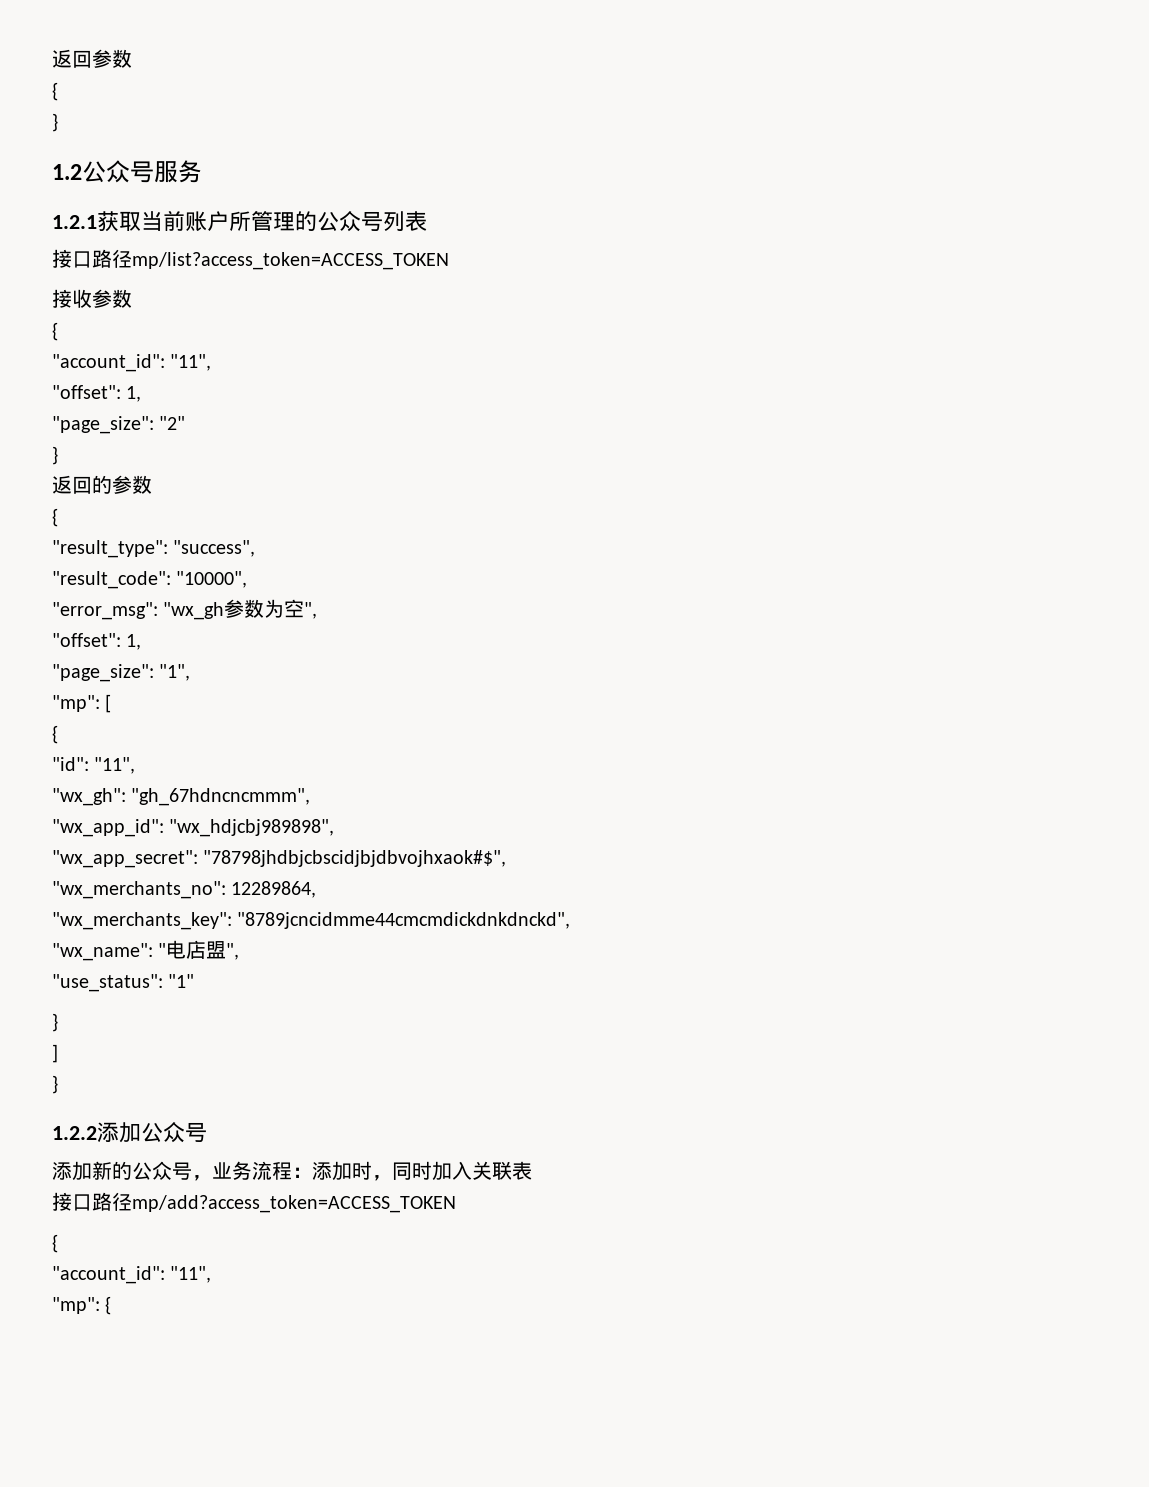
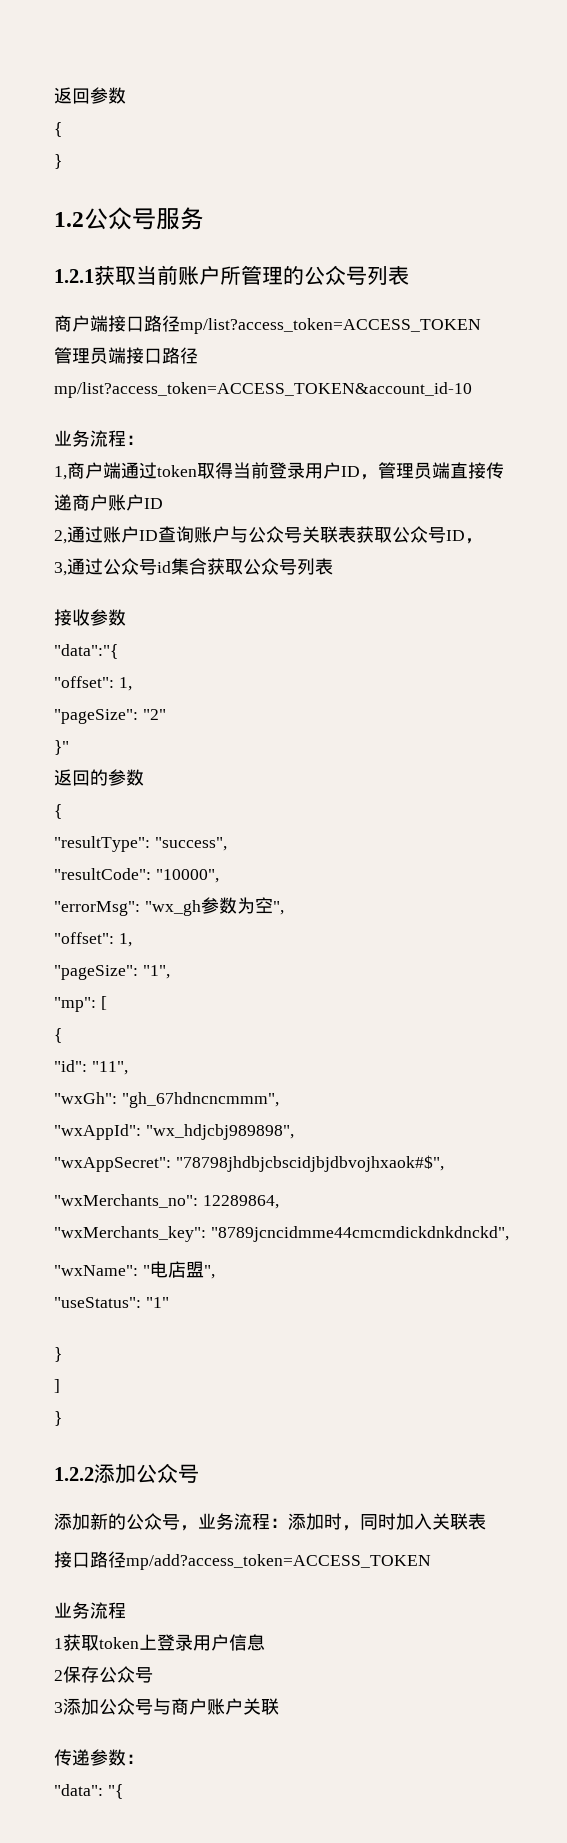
(427, 221) none -> [54,315,108,332] 商户端
(449, 261) none -> [54,347,198,364] [54,382,472,398] [54,430,144,447] [54,462,504,480] [54,494,163,511] [54,526,483,544] [54,558,333,576] // 管理员端接口路径mp/list?access_token=ACCESS_TOKEN&account_id-10 // 业务流程： // 1,商户端通过token取得当前登录用户ID，管理员端直接传递商户账户ID // 2,通过账户ID查询账户与公众号关联表获取公众号ID， // 3,通过公众号id集合获取公众号列表
[52,322,58,341] [52,354,212,372] [52,385,142,402] [52,416,154,434] { // "account_id": "11", // "offset": 1, // "page_size": -> [54,644,118,659] [54,676,132,691] [54,709,138,724] "data":"{ // "offset": 1, // "pageSize":
[52,446,58,465] } -> [54,740,69,755] }"
[52,540,168,558] "result_type": -> [54,836,150,852] "resultType":
[52,571,171,589] "result_code": -> [54,868,151,880] "resultCode":
[52,602,158,620] "error_msg": -> [54,901,140,916] "errorMsg":
[52,664,154,682] "page_size": -> [54,965,138,980] "pageSize":
[52,788,126,806] "wx_gh": -> [54,1092,117,1104] "wxGh":
[52,819,164,837] "wx_app_id": -> [54,1124,141,1140] "wxAppId":
[52,850,198,868] "wx_app_secret": -> [54,1157,171,1172] "wxAppSecret":
[52,881,226,899] "wx_merchants_no": -> [54,1194,198,1208] "wxMerchants_no":
[52,912,232,930] "wx_merchants_key": -> [54,1226,206,1242] "wxMerchants_key":
[52,943,153,961] "wx_name": -> [54,1265,138,1276] "wxName":
[52,974,163,992] "use_status": -> [54,1297,141,1308] "useStatus":
[52,1234,58,1253] [52,1266,212,1284] [52,1296,112,1315] { // "account_id": "11", // "mp": { -> [54,1602,126,1619] [54,1634,265,1651] [54,1666,153,1683] [54,1698,279,1715] [54,1749,144,1766] [54,1784,123,1799] 业务流程 // 1获取token上登录用户信息 // 2保存公众号 // 3添加公众号与商户账户关联 // 传递参数： // "data": "{

